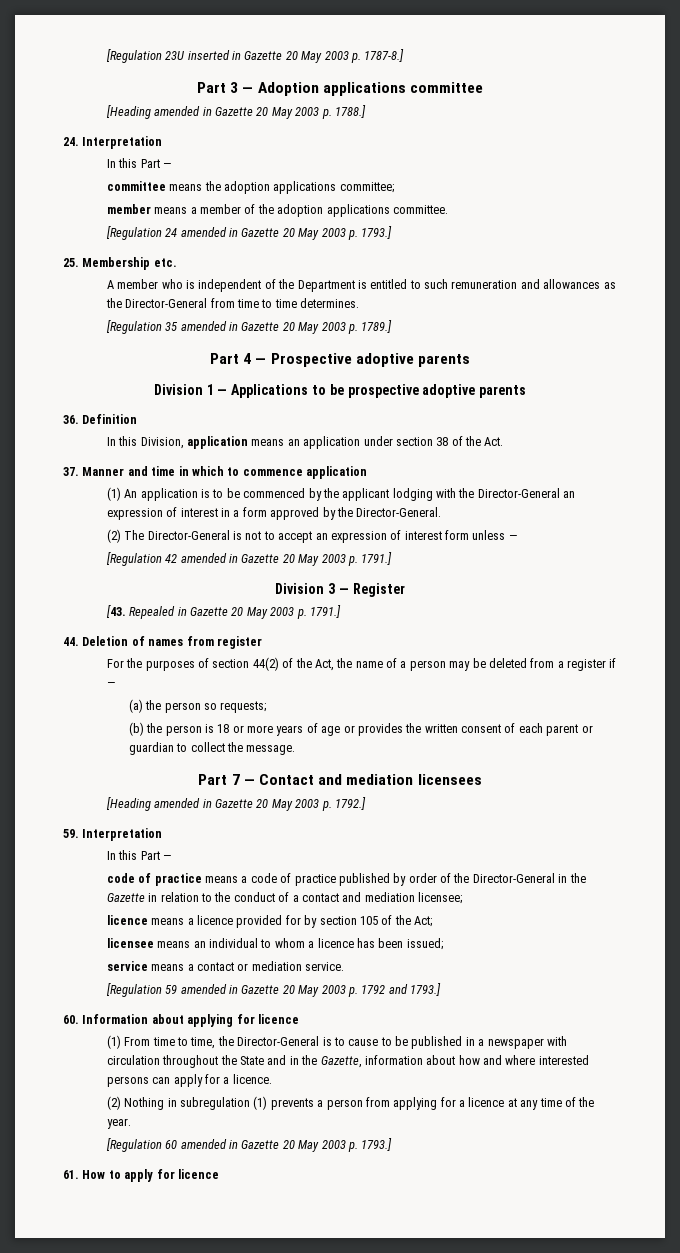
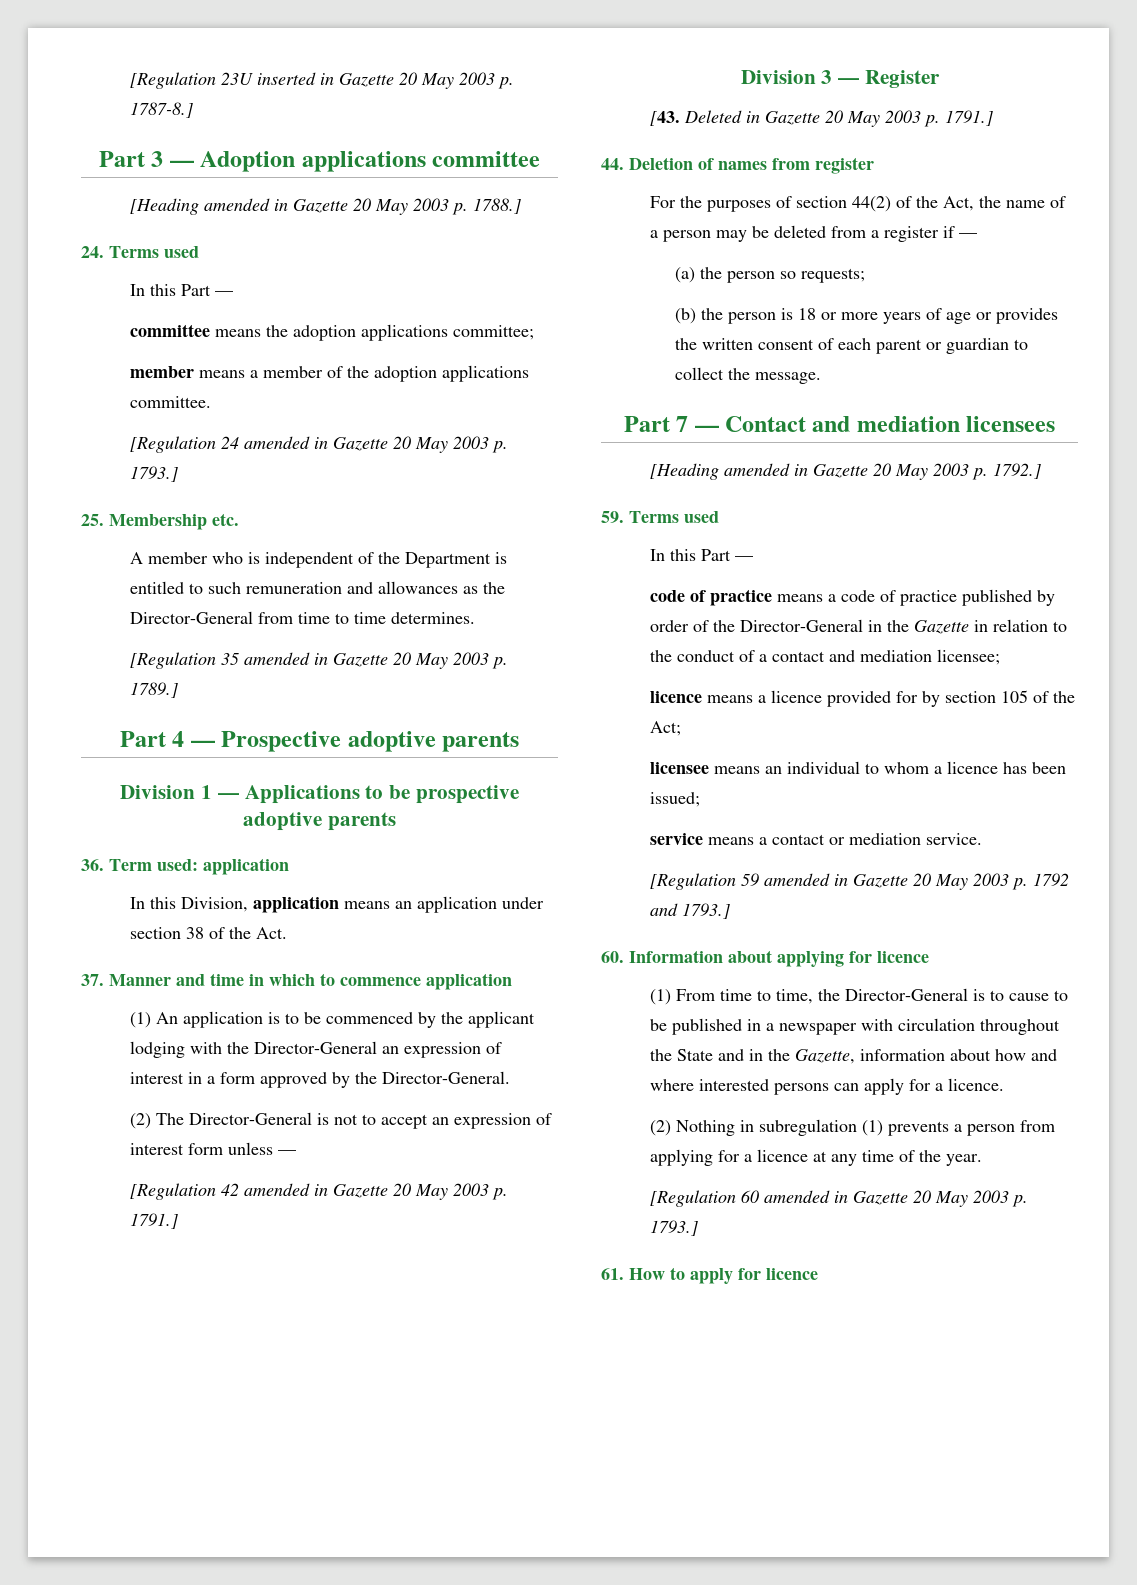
[82,136,163,149] Interpretation -> [109,246,199,258] Terms used
[82,414,138,424] Definition -> [109,858,289,875] Term used: application
[129,606,176,619] Repealed -> [684,110,743,123] Deleted
[82,828,163,841] Interpretation -> [629,511,719,523] Terms used

